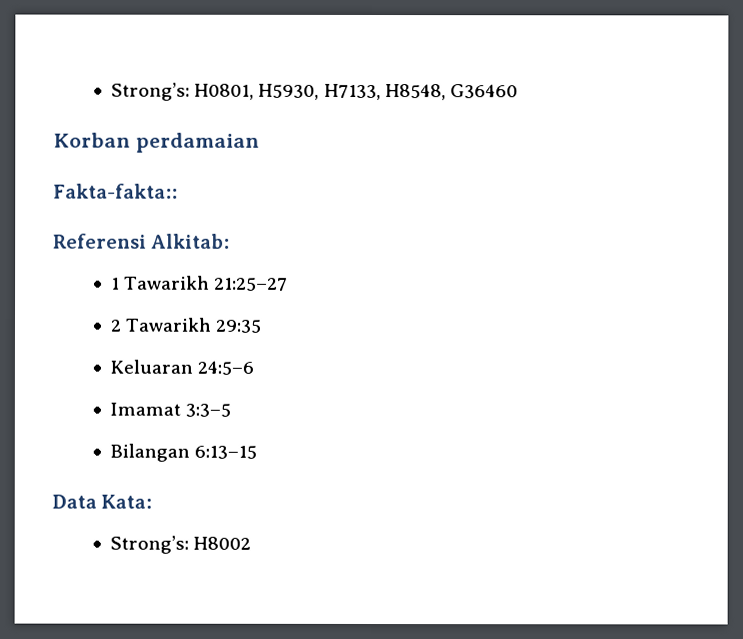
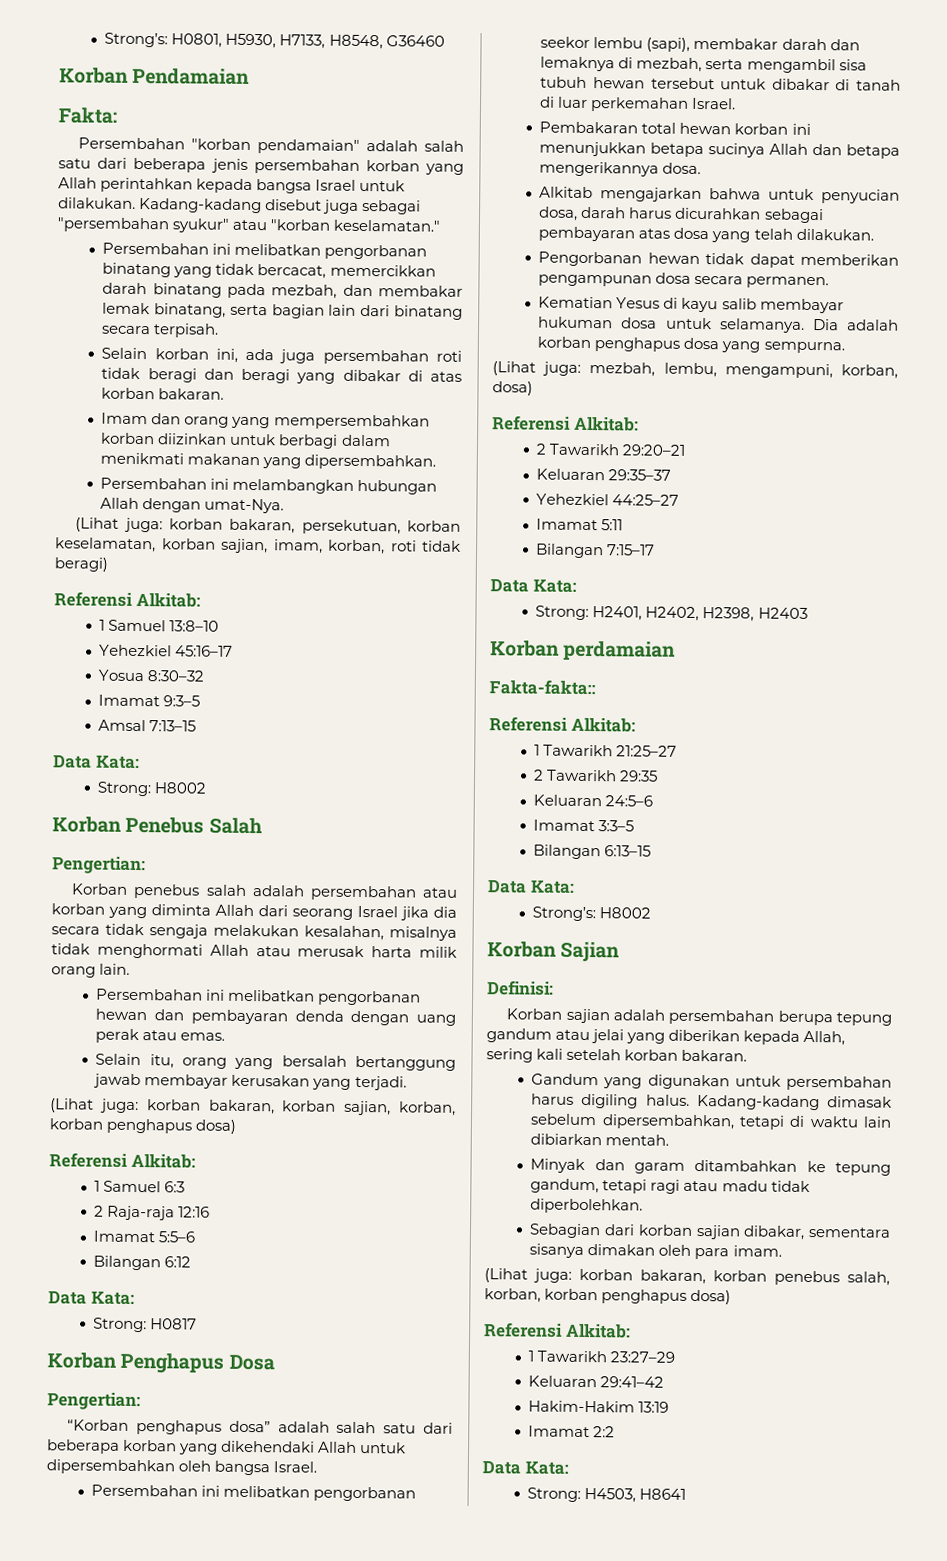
(518, 91) none -> [59,67,251,85] [58,107,117,124] [78,137,464,154] [58,157,465,175] [58,177,406,194] [58,197,422,215] [57,217,441,233] [102,242,428,260] [102,262,436,279] [102,282,463,299] [102,302,463,320] [101,323,220,338] [101,347,462,365] [101,367,463,384] [101,387,225,400] [101,412,430,430] [100,432,391,449] [100,452,437,470] [100,477,438,495] [100,497,285,514] [75,517,462,535] [55,537,461,555] [54,557,108,572] [54,591,201,608] [99,619,220,632] [99,644,234,657] [98,669,205,682] [98,694,201,707] [98,719,197,732] [53,754,140,770] [97,781,207,797] [52,816,263,835] [52,856,146,875] [71,883,459,901] [51,903,457,921] [51,923,457,941] [51,943,457,959] [51,963,131,978] [96,988,422,1006] [95,1008,456,1026] [95,1028,226,1044] [95,1053,456,1071] [93,1073,407,1091] [50,1098,457,1116] [49,1118,237,1134] [49,1152,196,1169] [94,1180,186,1193] [94,1205,211,1221] [93,1230,196,1243] [93,1255,192,1271] [48,1290,135,1306] [93,1317,198,1333] [47,1352,275,1374] [47,1392,141,1411] [67,1419,454,1435] [46,1439,407,1455] [46,1459,318,1476] [91,1484,417,1502] [540,36,860,52] [540,56,867,74] [540,76,901,91] [539,96,737,112] [539,121,811,135] [539,141,900,159] [539,161,702,177] [539,186,900,204] [538,206,824,224] [538,226,874,243] [538,251,899,268] [538,272,830,289] [538,296,844,314] [538,316,899,333] [537,336,845,354] [492,361,898,379] [492,381,533,396] [492,415,639,432] [536,443,686,456] [536,468,672,481] [536,493,680,506] [536,518,624,531] [535,543,656,559] [490,578,577,593] [535,605,808,622] // Korban Pendamaian // Fakta: // Persembahan "korban pendamaian" adalah salah satu dari beberapa jenis persembahan korban yang Allah perintahkan kepada bangsa Israel untuk dilakukan. Kadang-kadang disebut juga sebagai "persembahan syukur" atau "korban keselamatan." // Persembahan ini melibatkan pengorbanan binatang yang tidak bercacat, memercikkan darah binatang pada mezbah, dan membakar lemak binatang, serta bagian lain dari binatang secara terpisah. // Selain korban ini, ada juga persembahan roti tidak beragi dan beragi yang dibakar di atas korban bakaran. // Imam dan orang yang mempersembahkan korban diizinkan untuk berbagi dalam menikmati makanan yang dipersembahkan. // Persembahan ini melambangkan hubungan Allah dengan umat-Nya. // (Lihat juga: korban bakaran, persekutuan, korban keselamatan, korban sajian, imam, korban, roti tidak beragi) // Referensi Alkitab: // 1 Samuel 13:8–10 // Yehezkiel 45:16–17 // Yosua 8:30–32 // Imamat 9:3–5 // Amsal 7:13–15 // Data Kata: // Strong: H8002 // Korban Penebus Salah // Pengertian: // Korban penebus salah adalah persembahan atau korban yang diminta Allah dari seorang Israel jika dia secara tidak sengaja melakukan kesalahan, misalnya tidak menghormati Allah atau merusak harta milik orang lain. // Persembahan ini melibatkan pengorbanan hewan dan pembayaran denda dengan uang perak atau emas. // Selain itu, orang yang bersalah bertanggung jawab membayar kerusakan yang terjadi. // (Lihat juga: korban bakaran, korban sajian, korban, korban penghapus dosa) // Referensi Alkitab: // 1 Samuel 6:3 // 2 Raja-raja 12:16 // Imamat 5:5–6 // Bilangan 6:12 // Data Kata: // Strong: H0817 // Korban Penghapus Dosa // Pengertian: // “Korban penghapus dosa” adalah salah satu dari beberapa korban yang dikehendaki Allah untuk dipersembahkan oleh bangsa Israel. // Persembahan ini melibatkan pengorbanan seekor lembu (sapi), membakar darah dan lemaknya di mezbah, serta mengambil sisa tubuh hewan tersebut untuk dibakar di tanah di luar perkemahan Israel. // Pembakaran total hewan korban ini menunjukkan betapa sucinya Allah dan betapa mengerikannya dosa. // Alkitab mengajarkan bahwa untuk penyucian dosa, darah harus dicurahkan sebagai pembayaran atas dosa yang telah dilakukan. // Pengorbanan hewan tidak dapat memberikan pengampunan dosa secara permanen. // Kematian Yesus di kayu salib membayar hukuman dosa untuk selamanya. Dia adalah korban penghapus dosa yang sempurna. // (Lihat juga: mezbah, lembu, mengampuni, korban, dosa) // Referensi Alkitab: // 2 Tawarikh 29:20–21 // Keluaran 29:35–37 // Yehezkiel 44:25–27 // Imamat 5:11 // Bilangan 7:15–17 // Data Kata: // Strong: H2401, H2402, H2398, H2403
(252, 543) none -> [487,941,621,963] [487,980,554,996] [506,1008,892,1026] [486,1028,846,1046] [486,1048,748,1063] [531,1073,892,1091] [531,1093,892,1111] [530,1113,892,1130] [530,1133,670,1146] [530,1158,891,1176] [530,1178,810,1194] [530,1198,644,1214] [529,1223,891,1240] [529,1243,782,1260] [484,1268,890,1286] [484,1288,732,1305] [484,1322,631,1339] [528,1350,676,1363] [528,1375,665,1388] [528,1400,670,1413] [528,1425,616,1438] [482,1460,569,1475] [527,1487,687,1503] // Korban Sajian // Definisi: // Korban sajian adalah persembahan berupa tepung gandum atau jelai yang diberikan kepada Allah, sering kali setelah korban bakaran. // Gandum yang digunakan untuk persembahan harus digiling halus. Kadang-kadang dimasak sebelum dipersembahkan, tetapi di waktu lain dibiarkan mentah. // Minyak dan garam ditambahkan ke tepung gandum, tetapi ragi atau madu tidak diperbolehkan. // Sebagian dari korban sajian dibakar, sementara sisanya dimakan oleh para imam. // (Lihat juga: korban bakaran, korban penebus salah, korban, korban penghapus dosa) // Referensi Alkitab: // 1 Tawarikh 23:27–29 // Keluaran 29:41–42 // Hakim-Hakim 13:19 // Imamat 2:2 // Data Kata: // Strong: H4503, H8641

